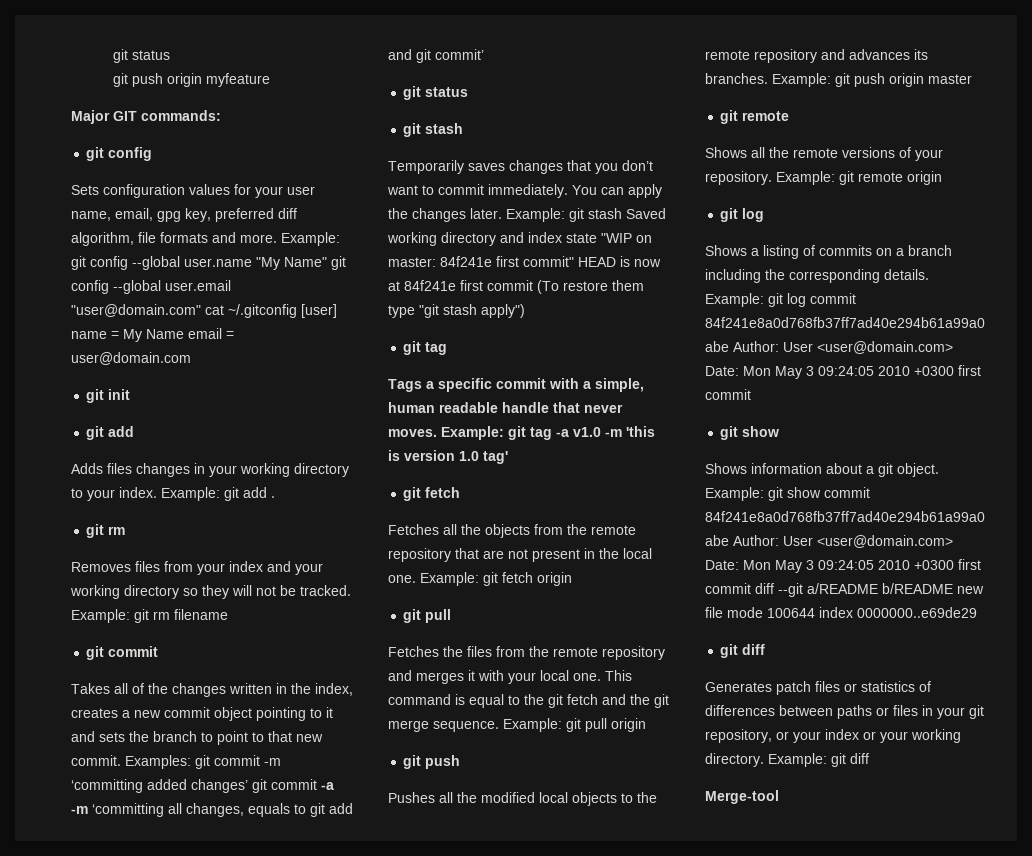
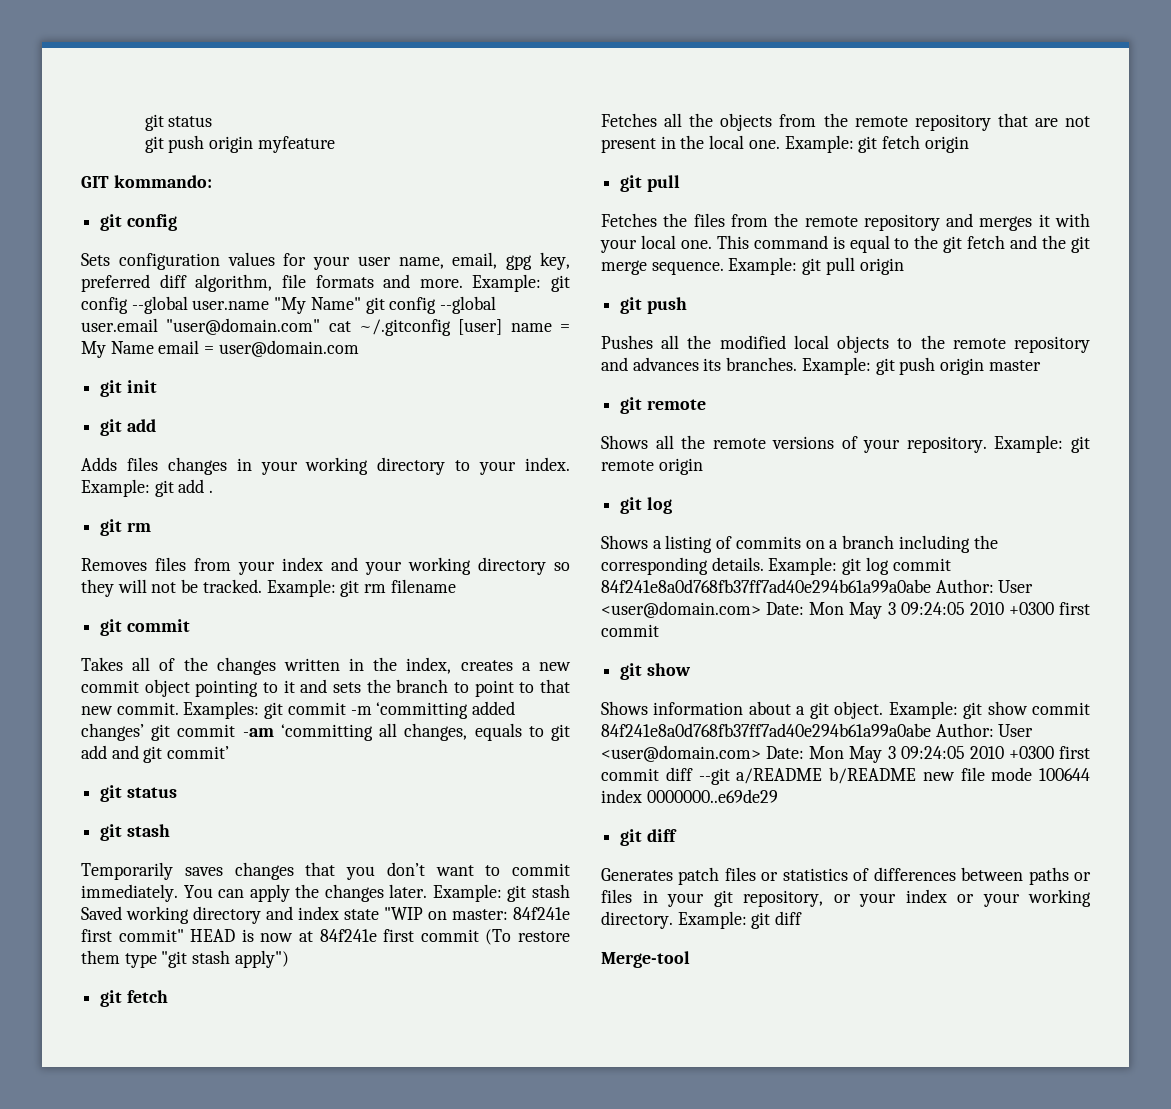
[71,110,221,124] Major GIT commands: -> [81,175,212,188] GIT kommando:
[321,782,334,790] [71,806,88,814] -a -m -> [242,728,274,737] -am
[403,341,448,355] [388,378,644,392] [388,402,623,413] [388,426,655,440] [388,450,508,464] // git tag // Tags a specific commit with a simple, human readable handle that never moves. Example: git tag -a v1.0 -m 'this is version 1.0 tag' -> (289, 959) none

